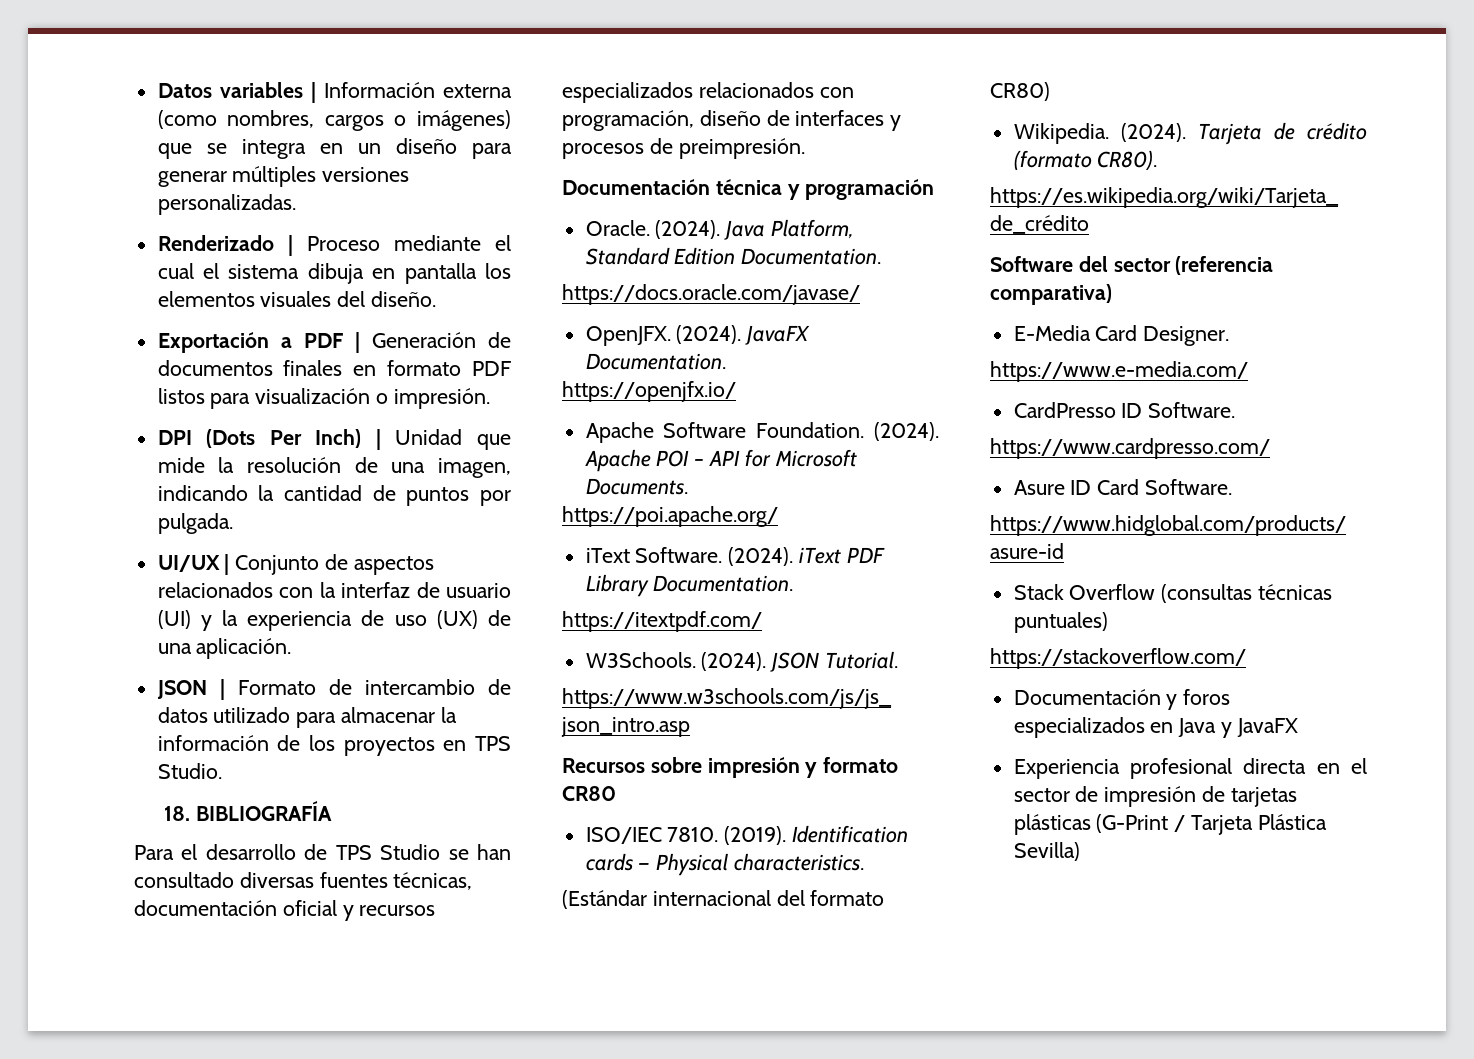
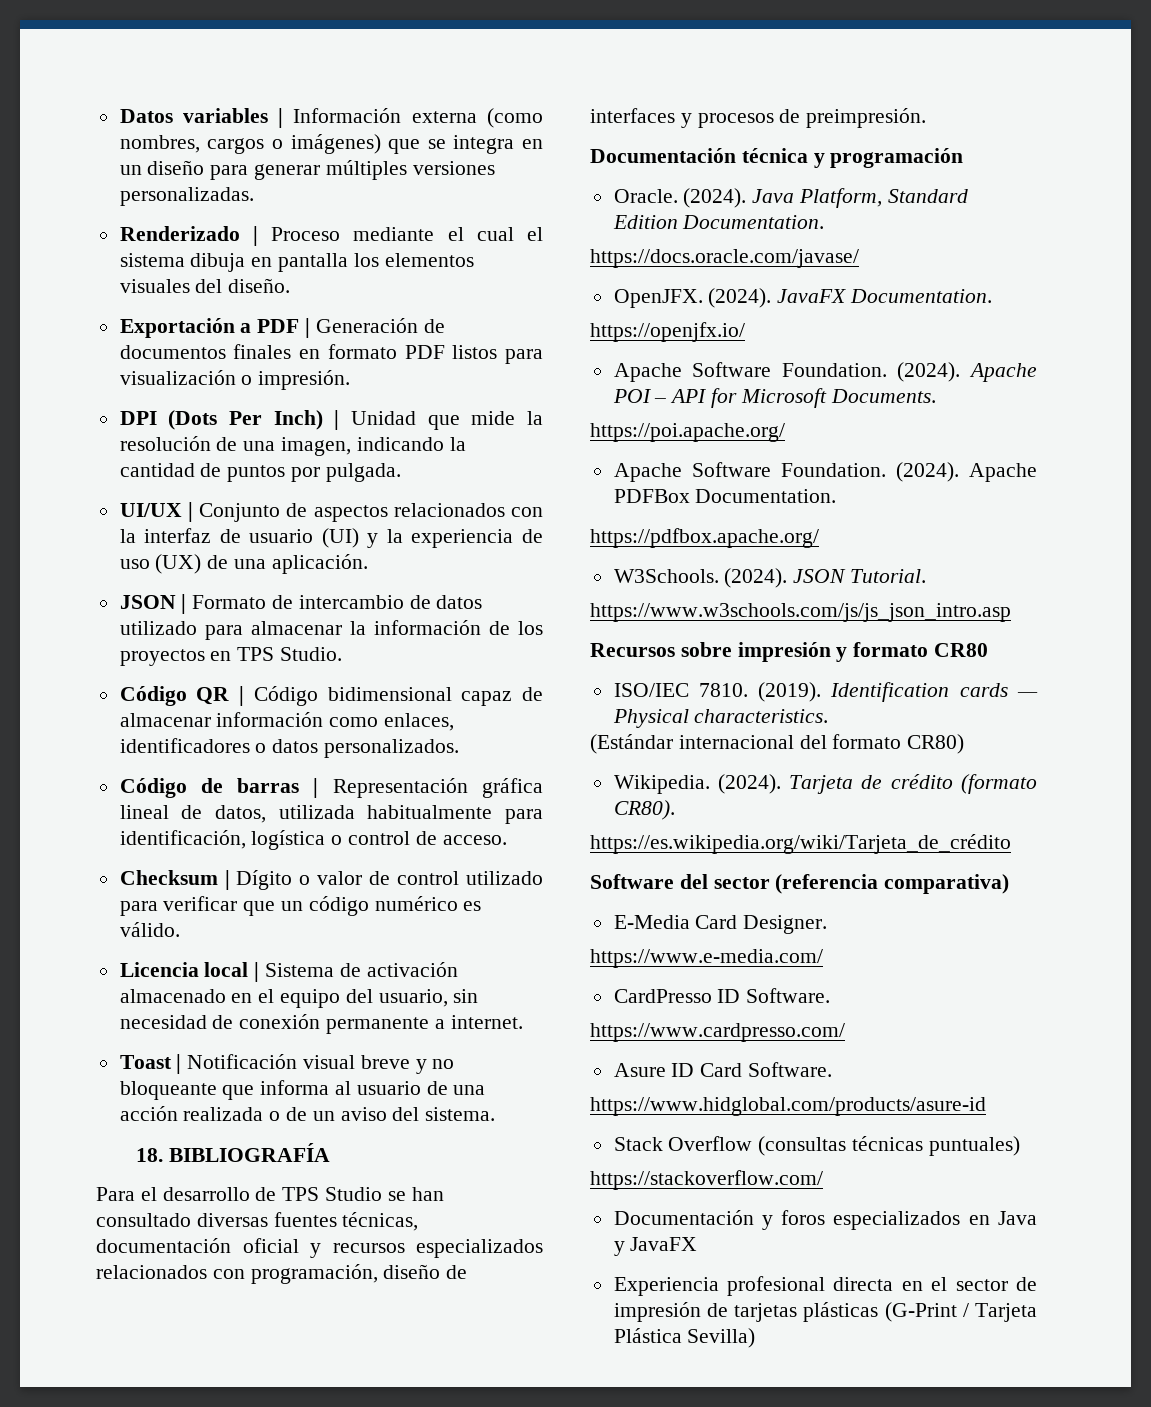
(222, 771) none -> [119,686,543,706] [119,712,455,731] [119,738,460,758] [119,778,543,798] [119,805,543,824] [119,830,507,850] [119,870,543,890] [119,896,482,916] [119,922,180,937] [119,962,458,982] [119,989,479,1008] [119,1014,523,1034] [119,1054,455,1074] [119,1080,486,1100] [119,1106,496,1121] // Código QR | Código bidimensional capaz de almacenar información como enlaces, identificadores o datos personalizados. // Código de barras | Representación gráfica lineal de datos, utilizada habitualmente para identificación, logística o control de acceso. // Checksum | Dígito o valor de control utilizado para verificar que un código numérico es válido. // Licencia local | Sistema de activación almacenado en el equipo del usuario, sin necesidad de conexión permanente a internet. // Toast | Notificación visual breve y no bloqueante que informa al usuario de una acción realizada o de un aviso del sistema.
[585,547,885,566] [585,574,794,597] [562,611,762,632] iText Software. (2024). iText PDF Library Documentation. // https://itextpdf.com/ -> [613,462,1037,482] [613,489,837,503] [590,528,819,548] Apache Software Foundation. (2024). Apache PDFBox Documentation. // https://pdfbox.apache.org/

